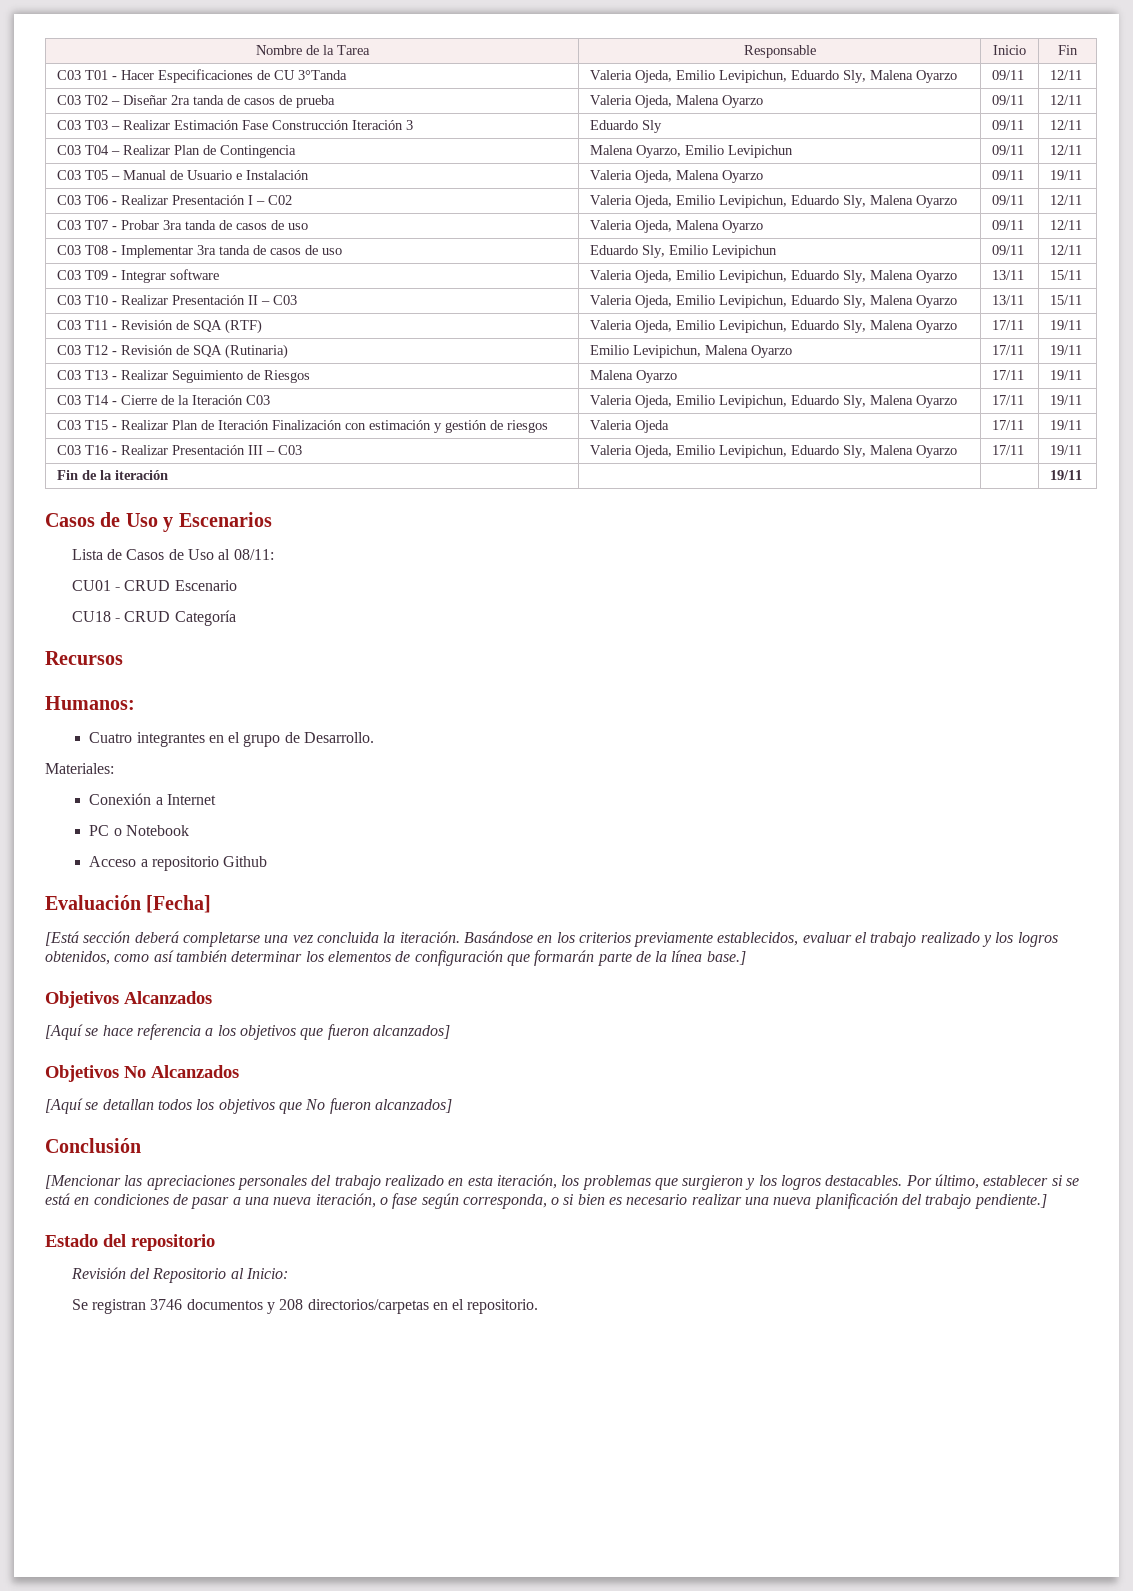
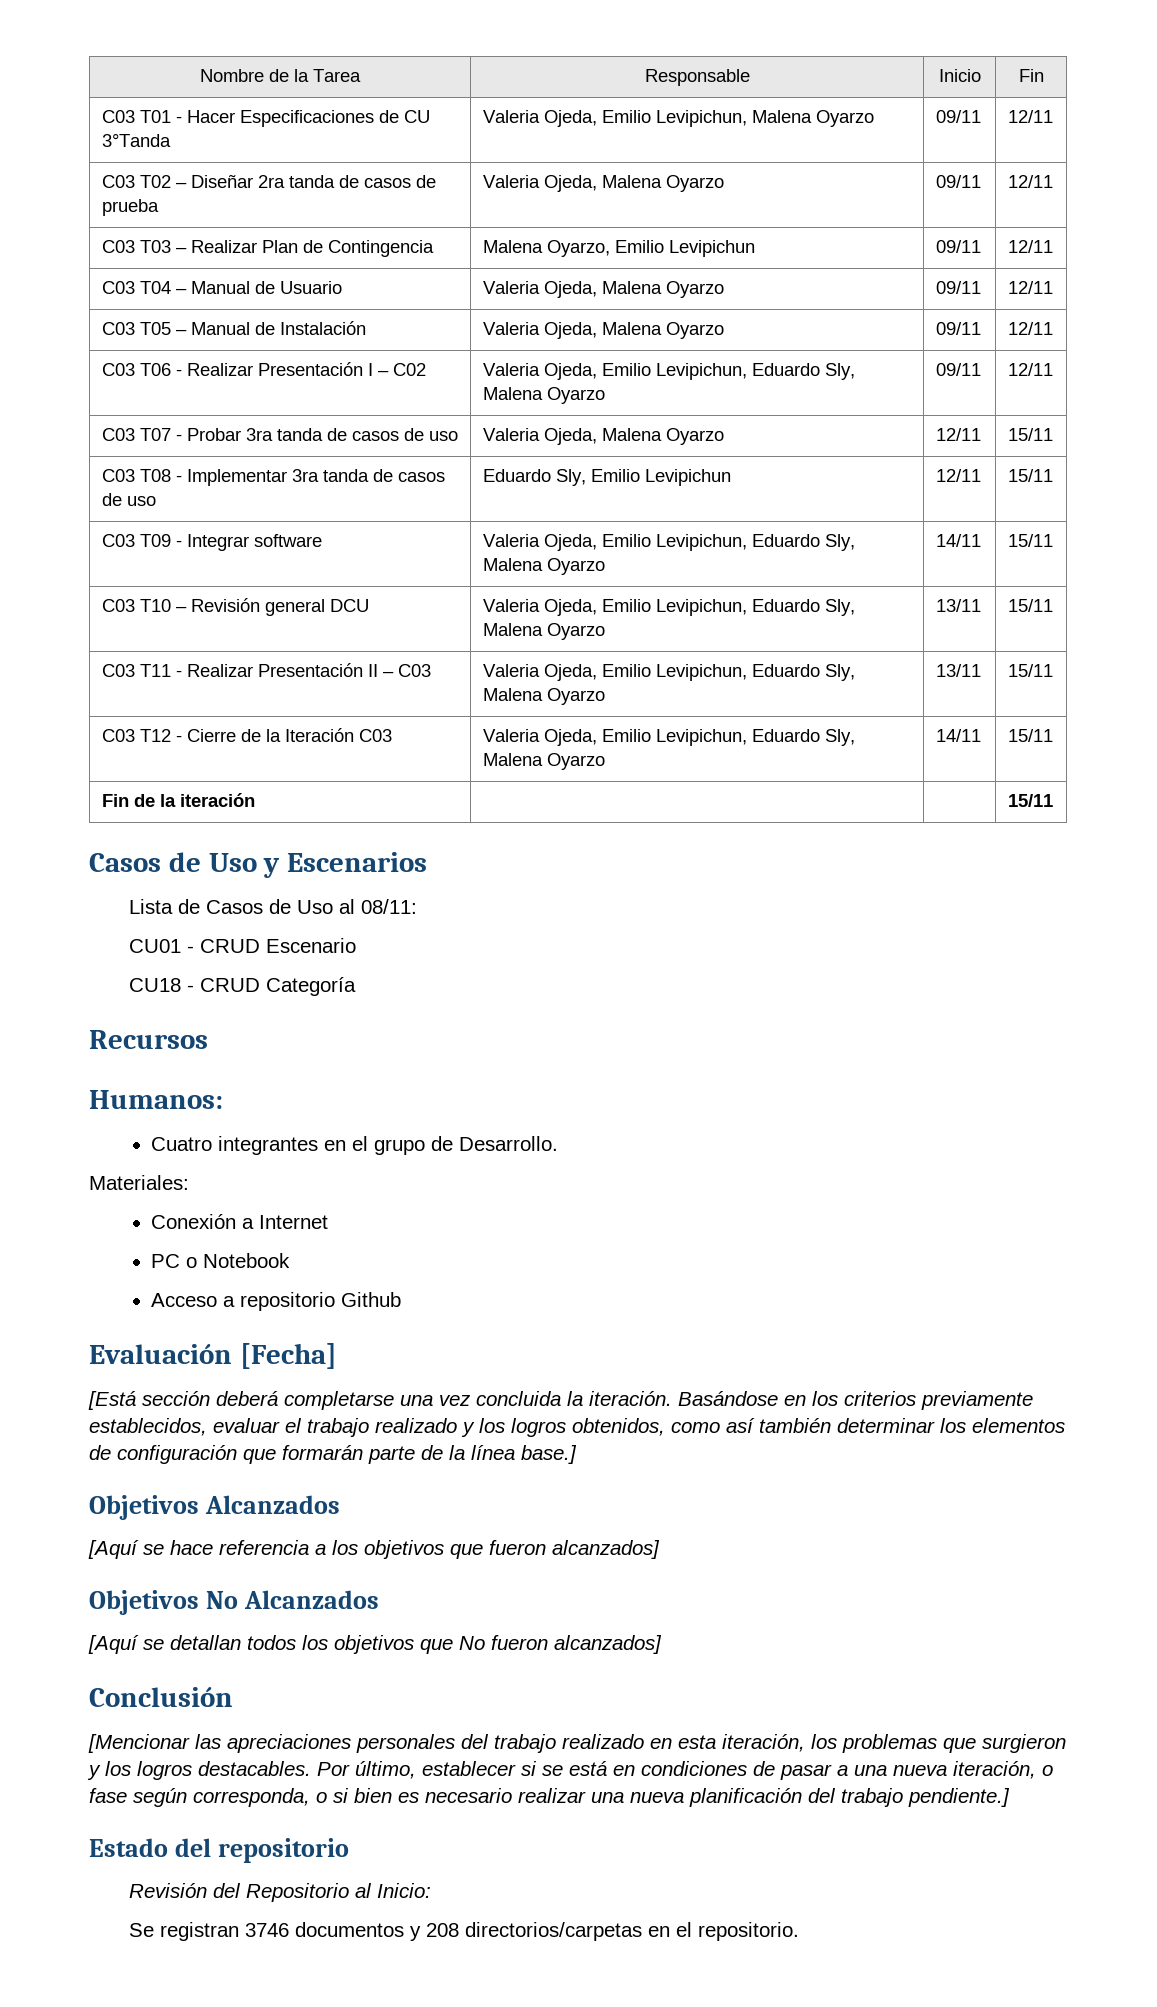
[790,70,866,83] Eduardo Sly, -> (747, 118) none
[173,120,413,130] [589,120,662,133] [991,120,1024,130] [1049,120,1082,130] [56,145,170,155] Estimación Fase Construcción Iteración 3 | Eduardo Sly | 09/11 | 12/11 // C03 T04 – Realizar -> (257, 246) none
(1082, 150) none -> [101,281,342,294] [482,281,724,298] [935,281,981,294] [1007,281,1053,294] // C03 T04 – Manual de Usuario | Valeria Ojeda, Malena Oyarzo | 09/11 | 12/11
[186,170,242,180] Usuario e -> (275, 328) none
[1049,170,1082,180] 19/11 -> [1007,322,1053,335] 12/11
[991,220,1024,230] [1049,220,1082,230] 09/11 | 12/11 -> [935,428,981,441] [1007,428,1053,441] 12/11 | 15/11
[991,245,1024,255] [1049,245,1082,255] 09/11 | 12/11 -> [935,469,981,482] [1007,469,1053,482] 12/11 | 15/11
[991,270,1024,280] [1049,270,1082,280] [56,295,108,305] | 13/11 | 15/11 // C03 T10 -> [935,534,981,547] [1007,534,1053,547] [101,598,369,616] [482,599,855,616] [482,623,605,640] [935,599,981,612] [1007,599,1053,612] [101,664,171,677] | 14/11 | 15/11 // C03 T10 – Revisión general DCU | Valeria Ojeda, Emilio Levipichun, Eduardo Sly, Malena Oyarzo | 13/11 | 15/11 // C03 T11
[84,319,262,334] [589,320,957,333] [991,320,1024,330] [1049,320,1082,330] [56,344,288,359] [589,345,792,358] [991,345,1024,355] [1049,345,1082,355] [56,370,310,383] [589,370,677,383] [991,370,1024,380] [1049,370,1082,380] [56,395,109,405] T11 - Revisión de SQA (RTF) | Valeria Ojeda, Emilio Levipichun, Eduardo Sly, Malena Oyarzo | 17/11 | 19/11 // C03 T12 - Revisión de SQA (Rutinaria) | Emilio Levipichun, Malena Oyarzo | 17/11 | 19/11 // C03 T13 - Realizar Seguimiento de Riesgos | Malena Oyarzo | 17/11 | 19/11 // C03 T14 -> [139,729,171,742] T12
[991,395,1024,405] [1049,395,1082,405] [56,420,548,433] [589,420,669,433] [991,420,1024,430] [1049,420,1082,430] [56,445,302,455] [589,445,957,458] [991,445,1024,455] [1049,445,1082,455] 17/11 | 19/11 // C03 T15 - Realizar Plan de Iteración Finalización con estimación y gestión de riesgos | Valeria Ojeda | 17/11 | 19/11 // C03 T16 - Realizar Presentación III – C03 | Valeria Ojeda, Emilio Levipichun, Eduardo Sly, Malena Oyarzo | 17/11 | 19/11 -> [935,729,981,742] [1007,729,1053,742] 14/11 | 15/11
[1049,470,1082,480] 19/11 -> [1007,794,1053,807] 15/11

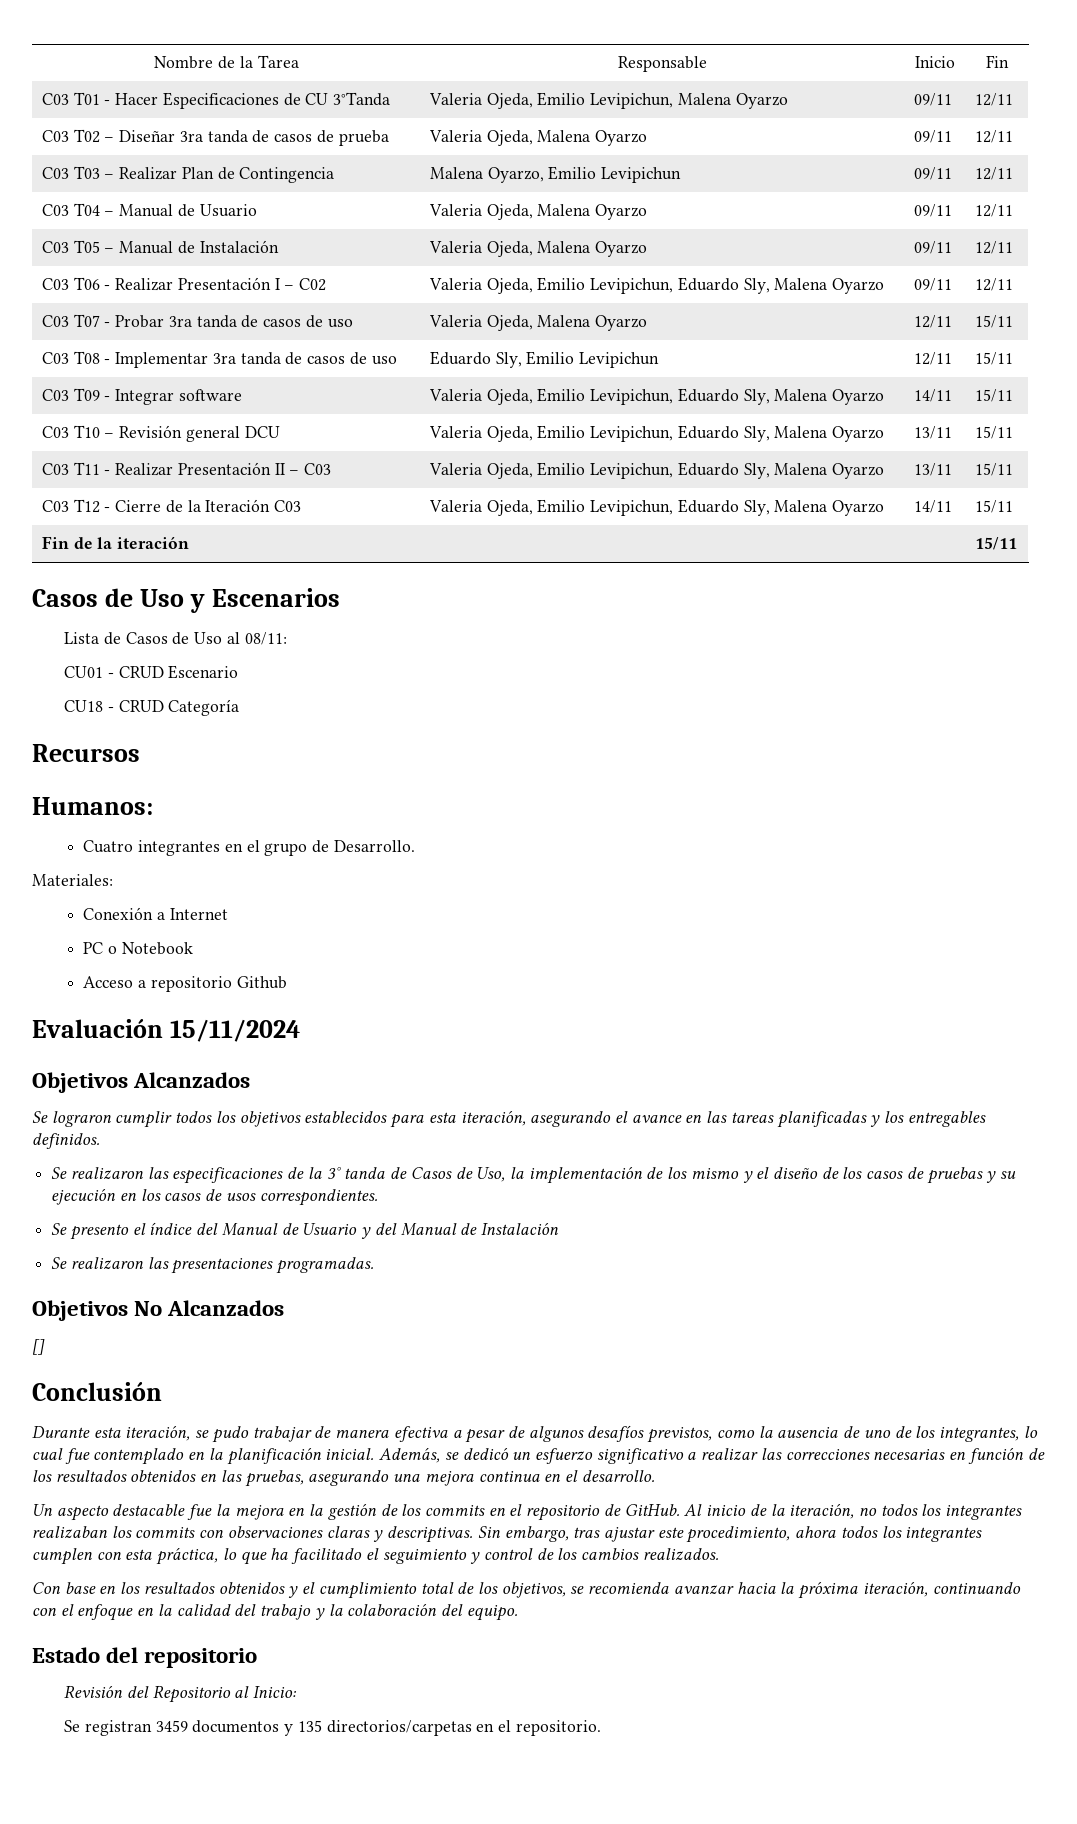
[257,175,285,188] 2ra -> [179,131,203,142] 3ra
[239,1343,337,1369] [88,1391,1033,1410] [89,1418,1065,1437] [89,1445,577,1464] [89,1495,341,1520] [88,1540,660,1559] [89,1590,380,1615] [88,1635,662,1654] [89,1687,233,1707] [88,1734,1066,1753] [87,1761,1053,1780] [89,1788,1010,1807] [Fecha] // [Está sección deberá completarse una vez concluida la iteración. Basándose en los criterios previamente establecidos, evaluar el trabajo realizado y los logros obtenidos, como así también determinar los elementos de configuración que formarán parte de la línea base.] // Objetivos Alcanzados // [Aquí se hace referencia a los objetivos que fueron alcanzados] // Objetivos No Alcanzados // [Aquí se detallan todos los objetivos que No fueron alcanzados] // Conclusión // [Mencionar las apreciaciones personales del trabajo realizado en esta iteración, los problemas que surgieron y los logros destacables. Por último, establecer si se está en condiciones de pasar a una nueva iteración, o fase según corresponda, o si bien es necesario realizar una nueva planificación del trabajo pendiente.] -> [170,1019,301,1042] [32,1072,251,1093] [32,1111,986,1128] [32,1133,100,1149] [51,1167,1017,1184] [51,1189,378,1206] [51,1222,559,1240] [51,1257,375,1274] [32,1300,285,1321] [32,1339,45,1355] [32,1382,162,1401] [32,1425,1038,1443] [32,1448,1045,1465] [32,1470,655,1487] [32,1504,1023,1521] [32,1526,983,1543] [32,1548,719,1565] [32,1582,1021,1599] [32,1604,518,1621] 15/11/2024 // Objetivos Alcanzados // Se lograron cumplir todos los objetivos establecidos para esta iteración, asegurando el avance en las tareas planificadas y los entregables definidos. // Se realizaron las especificaciones de la 3° tanda de Casos de Uso, la implementación de los mismo y el diseño de los casos de pruebas y su ejecución en los casos de usos correspondientes. // Se presento el índice del Manual de Usuario y del Manual de Instalación // Se realizaron las presentaciones programadas. // Objetivos No Alcanzados // [] // Conclusión // Durante esta iteración, se pudo trabajar de manera efectiva a pesar de algunos desafíos previstos, como la ausencia de uno de los integrantes, lo cual fue contemplado en la planificación inicial. Además, se dedicó un esfuerzo significativo a realizar las correcciones necesarias en función de los resultados obtenidos en las pruebas, asegurando una mejora continua en el desarrollo. // Un aspecto destacable fue la mejora en la gestión de los commits en el repositorio de GitHub. Al inicio de la iteración, no todos los integrantes realizaban los commits con observaciones claras y descriptivas. Sin embargo, tras ajustar este procedimiento, ahora todos los integrantes cumplen con esta práctica, lo que ha facilitado el seguimiento y control de los cambios realizados. // Con base en los resultados obtenidos y el cumplimiento total de los objetivos, se recomienda avanzar hacia la próxima iteración, continuando con el enfoque en la calidad del trabajo y la colaboración del equipo.
[244,1923,289,1937] 3746 -> [155,1720,188,1732] 3459
[425,1923,459,1937] 208 -> [297,1720,322,1732] 135

